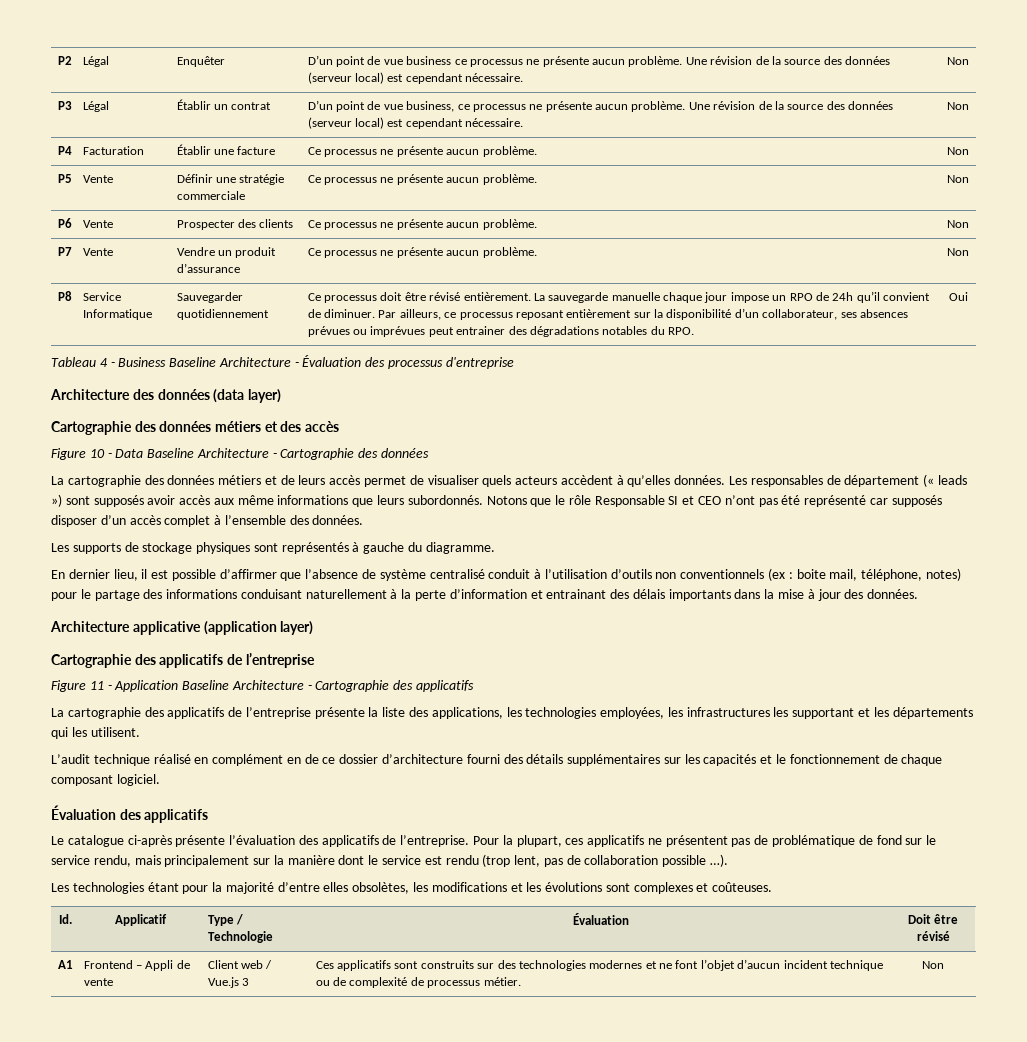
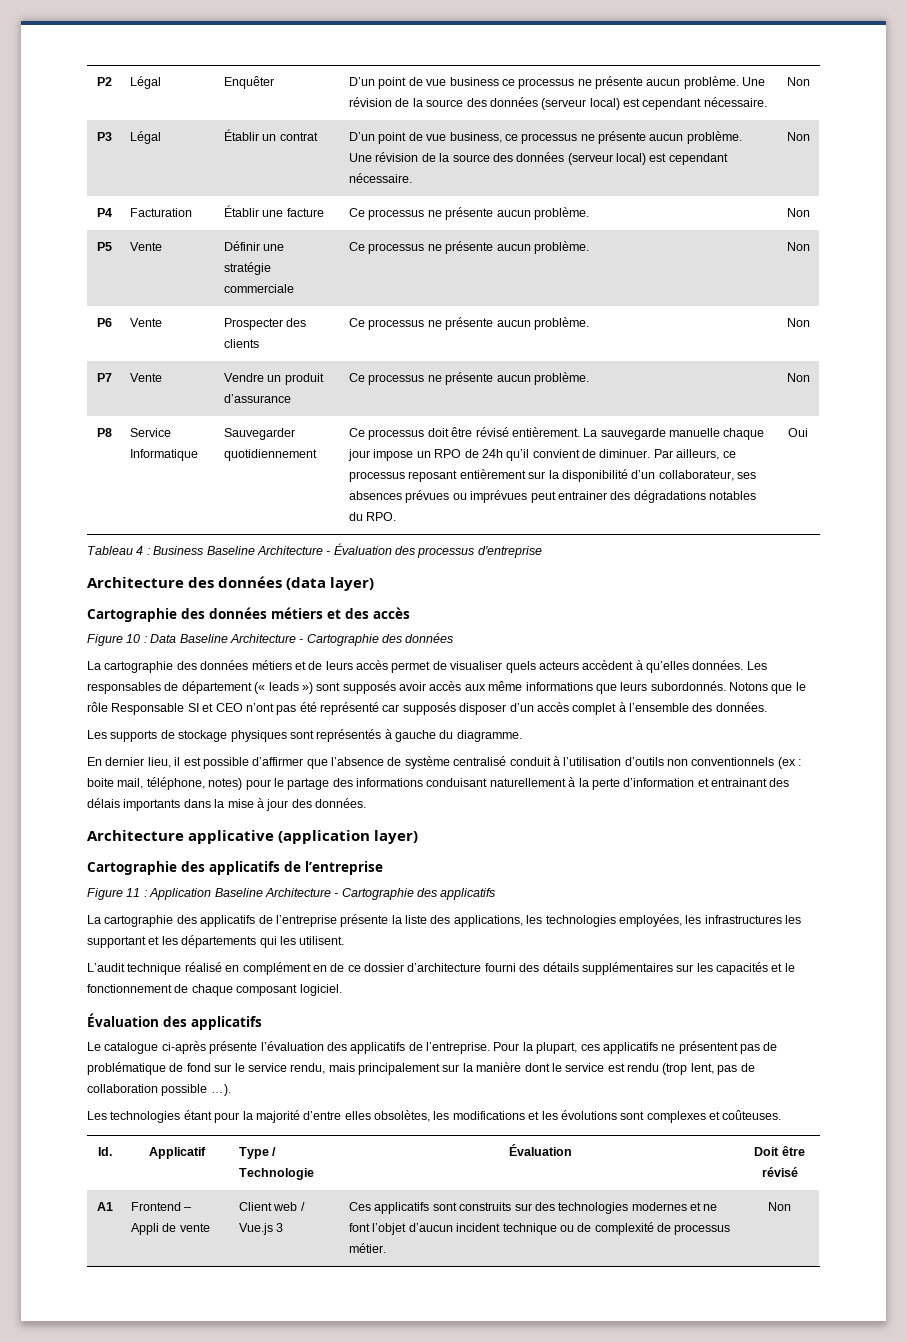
[110,362,115,367] - -> [146,548,150,555] :
[107,453,112,458] - -> [143,636,147,643] :
[107,685,112,690] - -> [143,890,147,897] :

